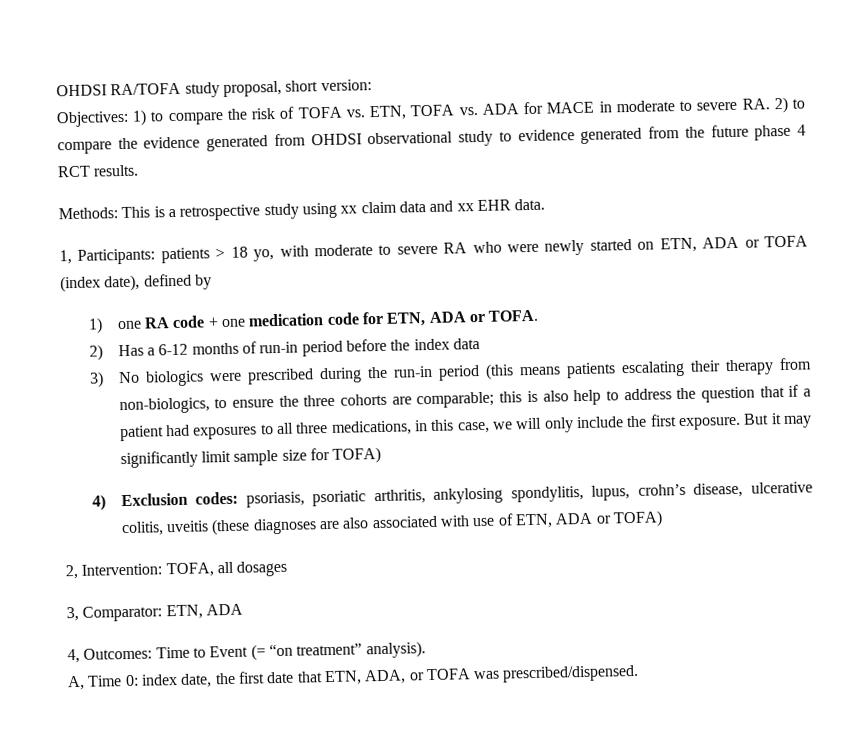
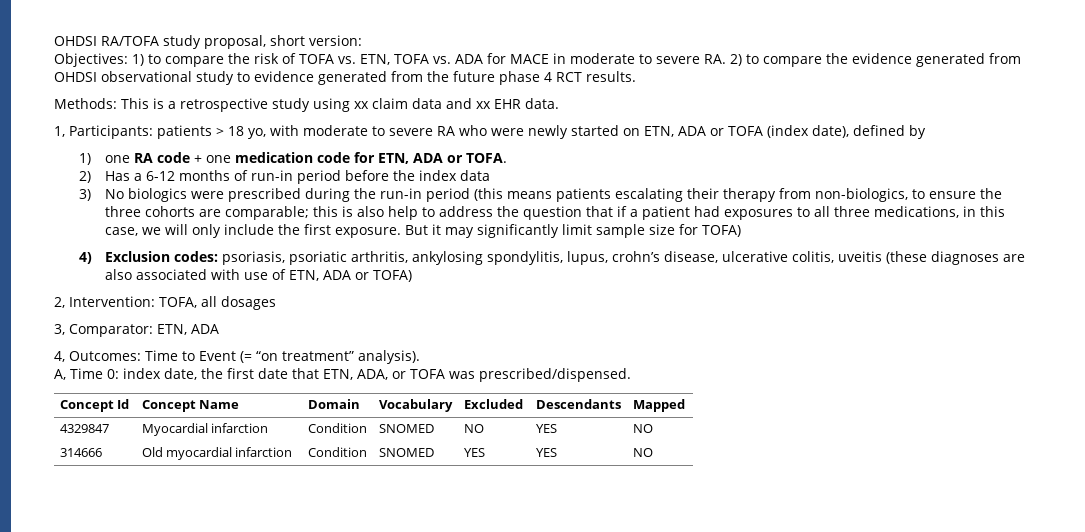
(640, 673) none -> [59,399,130,412] [141,400,240,412] [307,399,360,409] [378,399,453,412] [463,399,523,409] [535,399,621,409] [632,399,685,412] [59,424,109,433] [141,423,269,436] [307,423,367,433] [378,424,434,433] [463,424,484,433] [535,424,557,433] [632,424,653,433] [59,448,102,457] [141,447,293,460] [307,447,367,457] [378,448,434,457] [463,448,485,457] [535,448,557,457] [632,448,653,457] // Concept Id | Concept Name | Domain | Vocabulary | Excluded | Descendants | Mapped // 4329847 | Myocardial infarction | Condition | SNOMED | NO | YES | NO // 314666 | Old myocardial infarction | Condition | SNOMED | YES | YES | NO

